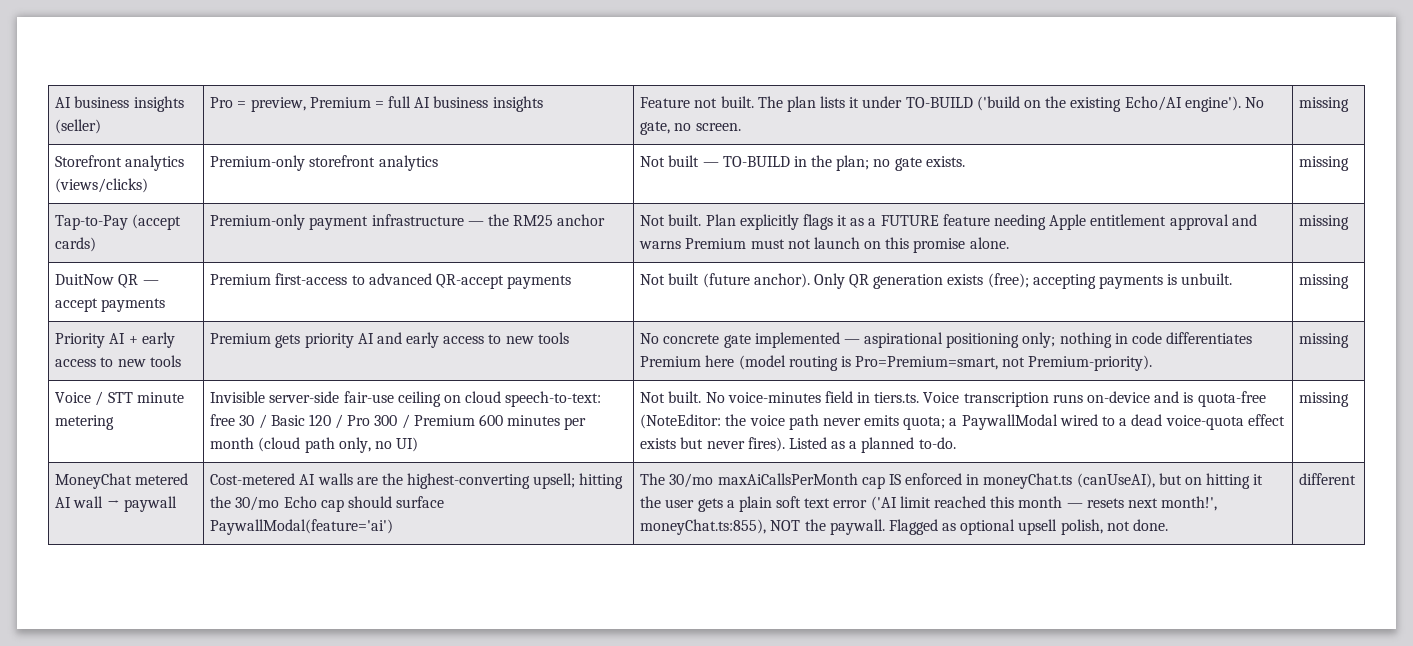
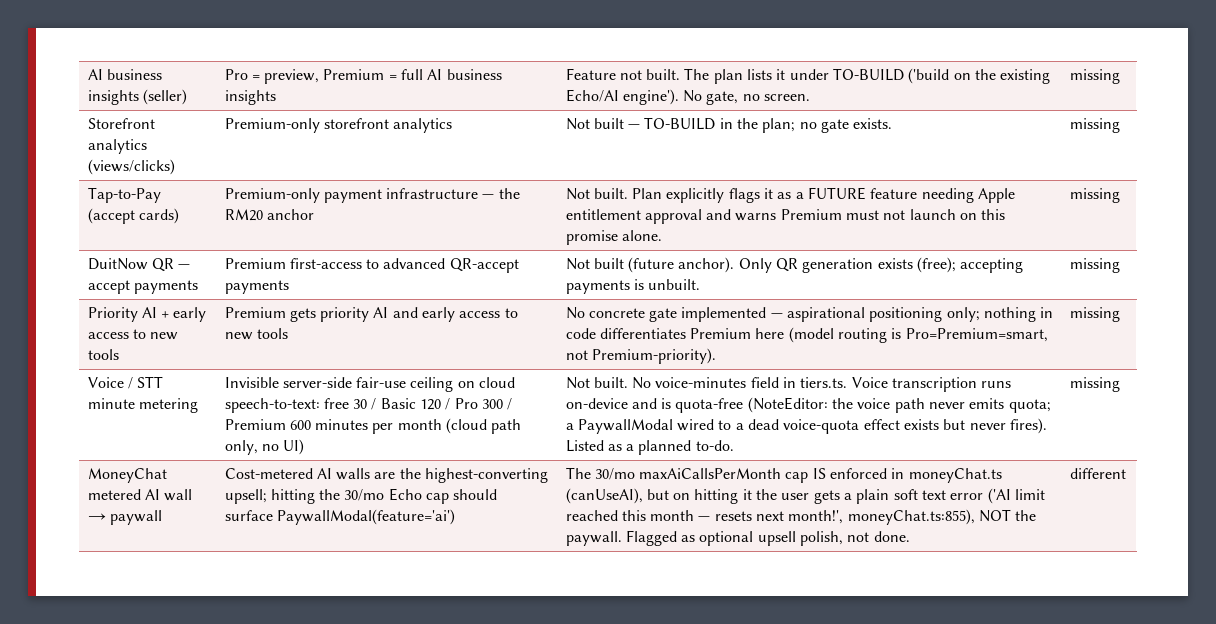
[513,215,554,226] RM25 -> [224,209,263,221] RM20

